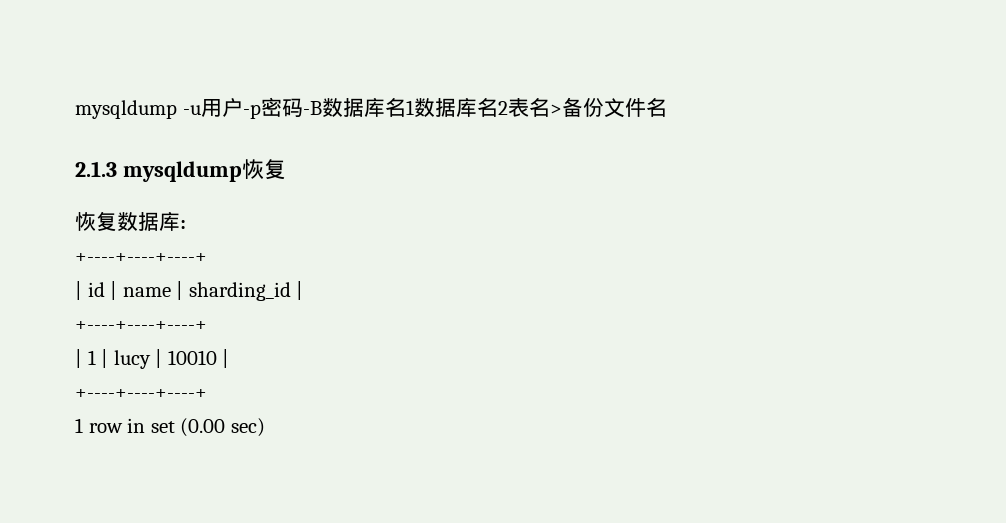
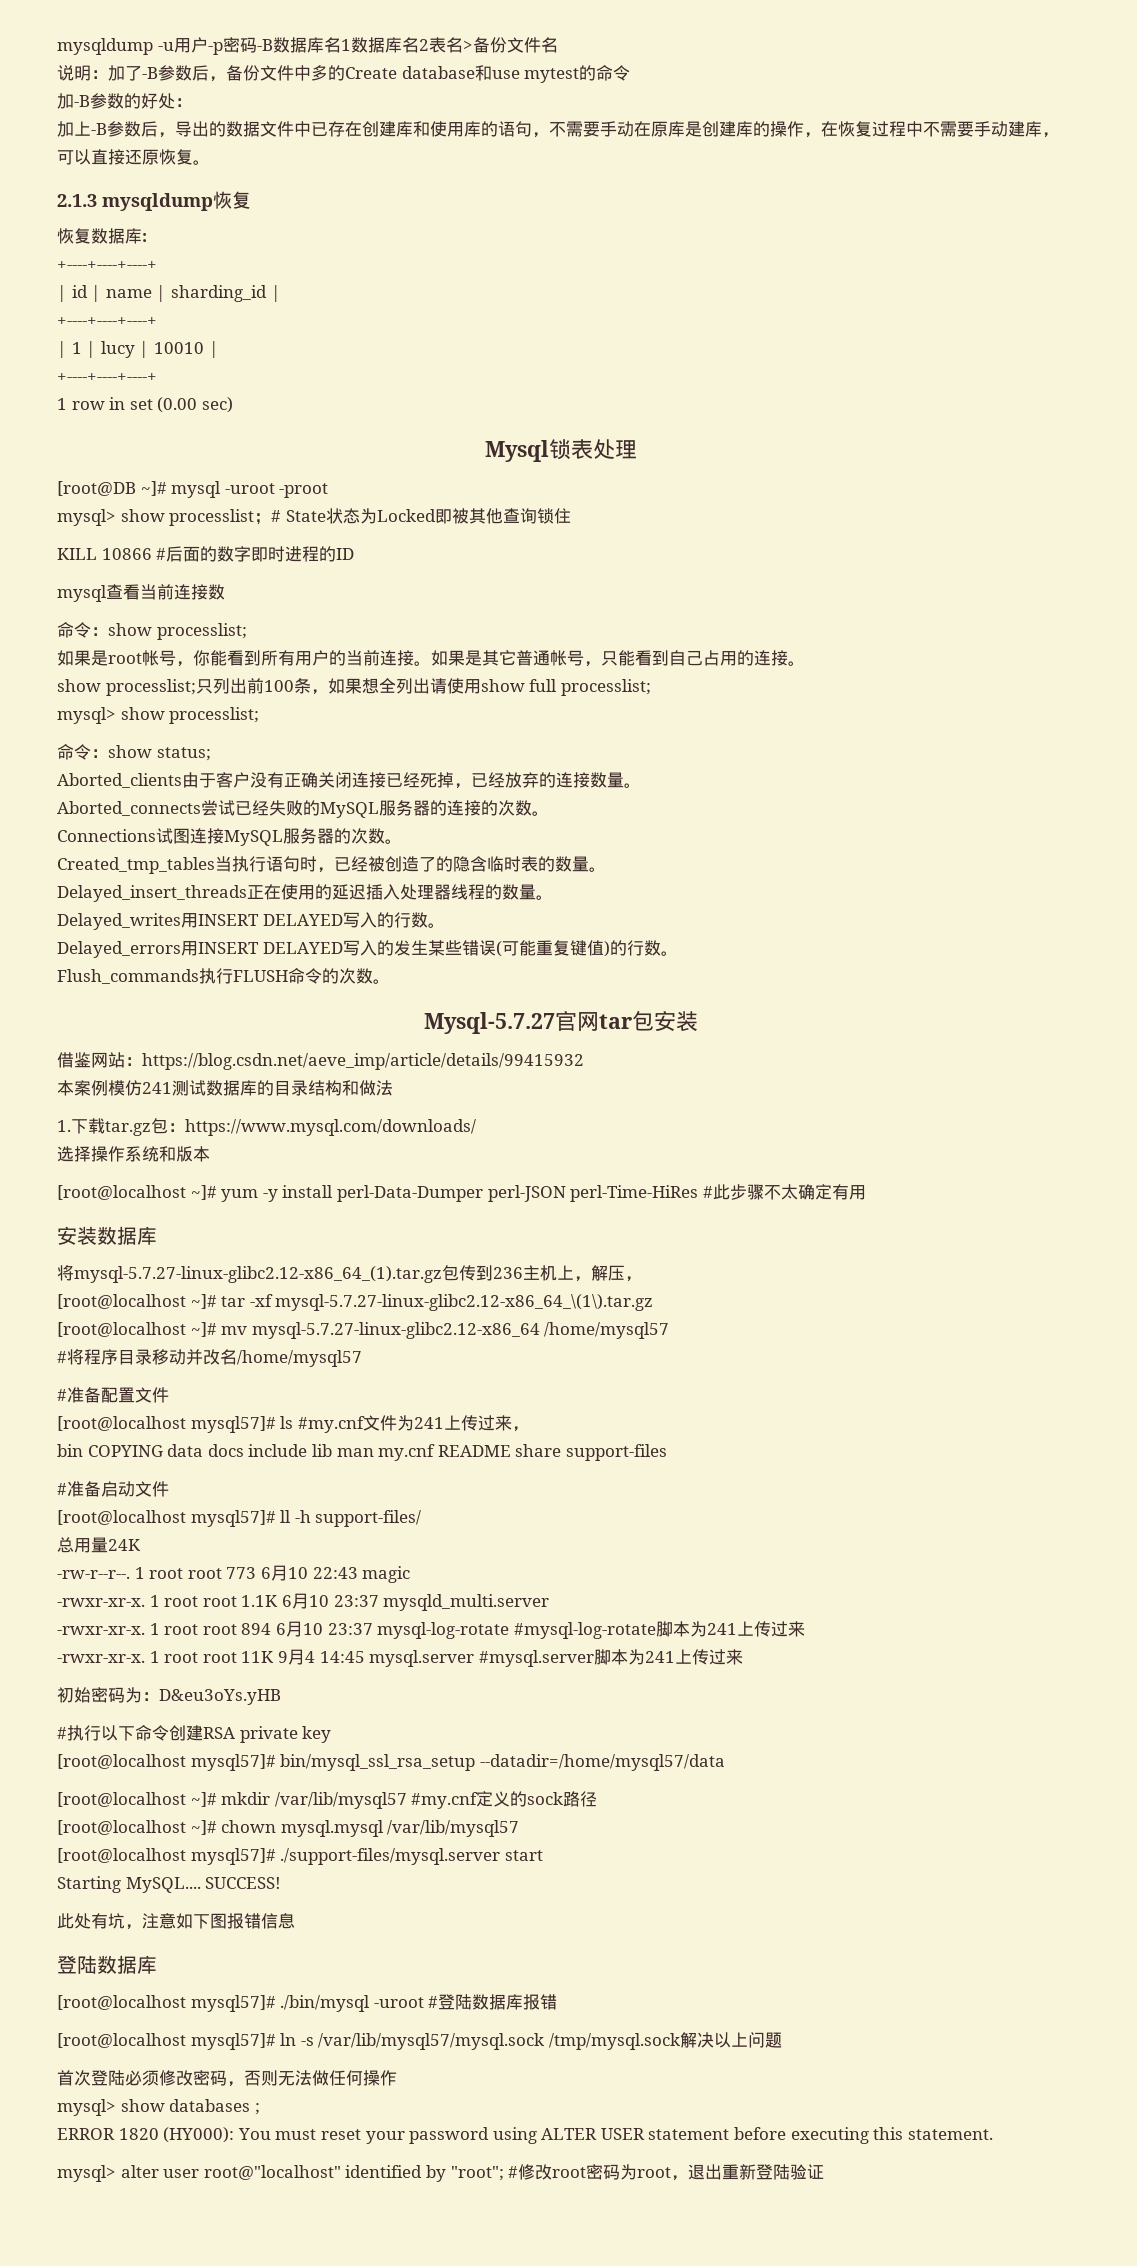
(667, 107) none -> [57,65,631,83] [57,93,192,109] [57,121,1059,138] [57,149,210,165] // 说明：加了-B参数后，备份文件中多的Create database和use mytest的命令 // 加-B参数的好处： // 加上-B参数后，导出的数据文件中已存在创建库和使用库的语句，不需要手动在原库是创建库的操作，在恢复过程中不需要手动建库，可以直接还原恢复。
(265, 427) none -> [484,439,637,462] [57,481,329,498] [57,508,571,526] [57,546,355,562] [57,584,225,602] [57,622,247,640] [57,650,805,667] [57,678,651,696] [57,707,260,724] [57,744,211,761] [57,772,641,789] [57,800,549,818] [57,828,402,846] [57,856,606,874] [57,884,553,902] [57,912,445,930] [57,940,678,958] [57,968,390,984] [423,1011,698,1034] [57,1052,584,1070] [57,1080,393,1096] [57,1118,476,1136] [57,1146,210,1162] [57,1184,866,1202] [57,1226,157,1245] [57,1265,642,1283] [57,1294,654,1311] [57,1322,670,1339] [57,1349,362,1367] [57,1387,169,1403] [57,1415,529,1433] [57,1444,667,1461] [57,1481,169,1497] [57,1510,422,1527] [57,1537,141,1553] [57,1565,411,1583] [57,1593,550,1611] [57,1621,805,1639] [57,1649,743,1667] [57,1687,281,1705] [57,1725,332,1743] [57,1754,725,1771] [57,1791,598,1809] [57,1820,520,1837] [57,1848,543,1865] [57,1876,282,1893] [57,1913,295,1930] [57,1955,157,1974] [57,1994,558,2012] [57,2032,782,2050] [57,2070,397,2087] [57,2099,260,2116] [57,2127,993,2144] [57,2164,825,2182] // Mysql锁表处理 // [root@DB ~]# mysql -uroot -proot // mysql> show processlist；# State状态为Locked即被其他查询锁住 // KILL 10866 #后面的数字即时进程的ID // mysql查看当前连接数 // 命令：show processlist; // 如果是root帐号，你能看到所有用户的当前连接。如果是其它普通帐号，只能看到自己占用的连接。 // show processlist;只列出前100条，如果想全列出请使用show full processlist; // mysql> show processlist; // 命令：show status; // Aborted_clients由于客户没有正确关闭连接已经死掉，已经放弃的连接数量。 // Aborted_connects尝试已经失败的MySQL服务器的连接的次数。 // Connections试图连接MySQL服务器的次数。 // Created_tmp_tables当执行语句时，已经被创造了的隐含临时表的数量。 // Delayed_insert_threads正在使用的延迟插入处理器线程的数量。 // Delayed_writes用INSERT DELAYED写入的行数。 // Delayed_errors用INSERT DELAYED写入的发生某些错误(可能重复键值)的行数。 // Flush_commands执行FLUSH命令的次数。 // Mysql-5.7.27官网tar包安装 // 借鉴网站：https://blog.csdn.net/aeve_imp/article/details/99415932 // 本案例模仿241测试数据库的目录结构和做法 // 1.下载tar.gz包：https://www.mysql.com/downloads/ // 选择操作系统和版本 // [root@localhost ~]# yum -y install perl-Data-Dumper perl-JSON perl-Time-HiRes #此步骤不太确定有用 // 安装数据库 // 将mysql-5.7.27-linux-glibc2.12-x86_64_(1).tar.gz包传到236主机上，解压， // [root@localhost ~]# tar -xf mysql-5.7.27-linux-glibc2.12-x86_64_\(1\).tar.gz // [root@localhost ~]# mv mysql-5.7.27-linux-glibc2.12-x86_64 /home/mysql57 // #将程序目录移动并改名/home/mysql57 // #准备配置文件 // [root@localhost mysql57]# ls #my.cnf文件为241上传过来， // bin COPYING data docs include lib man my.cnf README share support-files // #准备启动文件 // [root@localhost mysql57]# ll -h support-files/ // 总用量24K // -rw-r--r--. 1 root root 773 6月10 22:43 magic // -rwxr-xr-x. 1 root root 1.1K 6月10 23:37 mysqld_multi.server // -rwxr-xr-x. 1 root root 894 6月10 23:37 mysql-log-rotate #mysql-log-rotate脚本为241上传过来 // -rwxr-xr-x. 1 root root 11K 9月4 14:45 mysql.server #mysql.server脚本为241上传过来 // 初始密码为：D&eu3oYs.yHB // #执行以下命令创建RSA private key // [root@localhost mysql57]# bin/mysql_ssl_rsa_setup --datadir=/home/mysql57/data // [root@localhost ~]# mkdir /var/lib/mysql57 #my.cnf定义的sock路径 // [root@localhost ~]# chown mysql.mysql /var/lib/mysql57 // [root@localhost mysql57]# ./support-files/mysql.server start // Starting MySQL.... SUCCESS! // 此处有坑，注意如下图报错信息 // 登陆数据库 // [root@localhost mysql57]# ./bin/mysql -uroot #登陆数据库报错 // [root@localhost mysql57]# ln -s /var/lib/mysql57/mysql.sock /tmp/mysql.sock解决以上问题 // 首次登陆必须修改密码，否则无法做任何操作 // mysql> show databases ; // ERROR 1820 (HY000): You must reset your password using ALTER USER statement before executing this statement. // mysql> alter user root@"localhost" identified by "root"; #修改root密码为root，退出重新登陆验证

